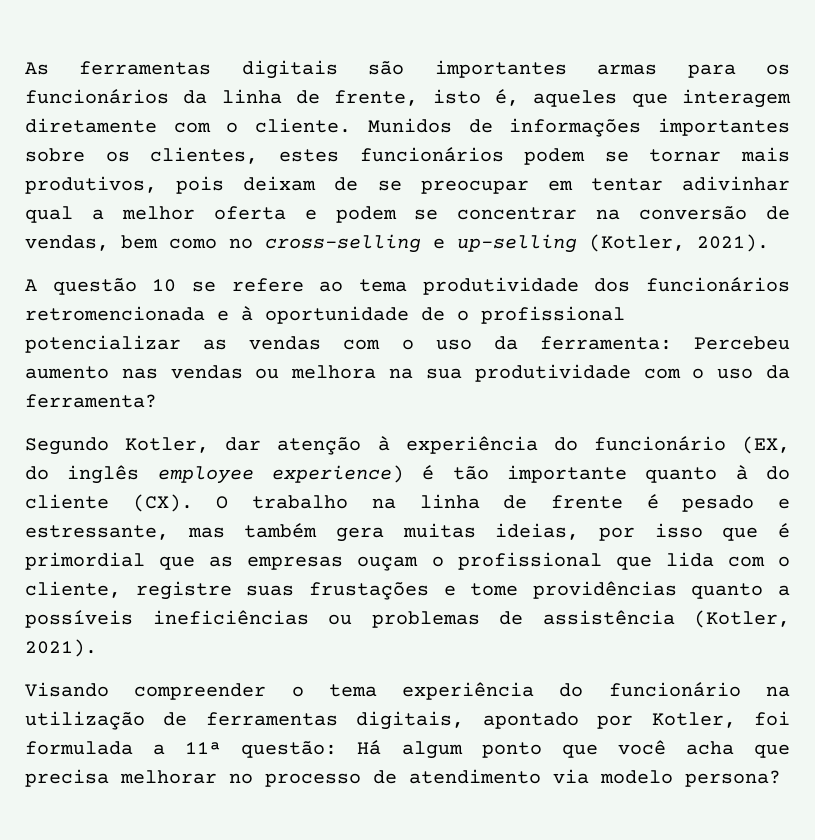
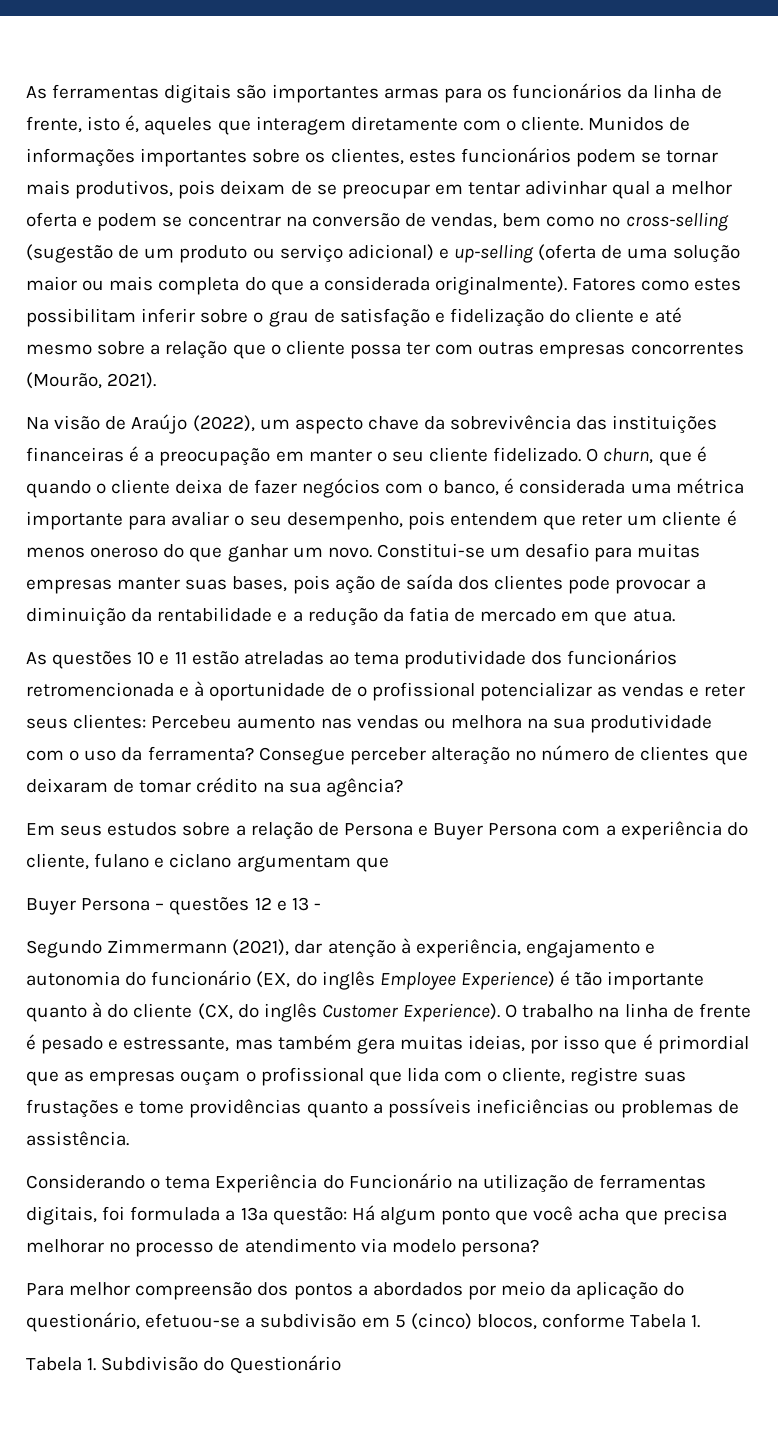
[433,234,769,253] [25,278,304,295] e up-selling (Kotler, 2021). // A questão 10 se refere -> [26,244,740,263] [26,276,742,295] [26,307,682,327] [26,340,744,359] [26,372,157,389] [26,414,718,434] [26,446,707,466] [26,478,744,498] [26,510,737,530] [26,543,701,562] [26,574,706,594] [26,607,675,626] [26,651,324,669] (sugestão de um produto ou serviço adicional) e up-selling (oferta de uma solução maior ou mais completa do que a considerada originalmente). Fatores como estes possibilitam inferir sobre o grau de satisfação e fidelização do cliente e até mesmo sobre a relação que o cliente possa ter com outras empresas concorrentes (Mourão, 2021). // Na visão de Araújo (2022), um aspecto chave da sobrevivência das instituições financeiras é a preocupação em manter o seu cliente fidelizado. O churn, que é quando o cliente deixa de fazer negócios com o banco, é considerada uma métrica importante para avaliar o seu desempenho, pois entendem que reter um cliente é menos oneroso do que ganhar um novo. Constitui-se um desafio para muitas empresas manter suas bases, pois ação de saída dos clientes pode provocar a diminuição da rentabilidade e a redução da fatia de mercado em que atua. // As questões 10 e 11 estão atreladas
[343,336,672,350] com o uso da ferramenta: -> [689,684,746,697] [26,714,147,729] e reter seus clientes:
(157, 401) none -> [258,745,748,765] [26,777,403,797] [26,821,748,840] [26,853,389,872] [26,897,321,915] Consegue perceber alteração no número de clientes que deixaram de tomar crédito na sua agência? // Em seus estudos sobre a relação de Persona e Buyer Persona com a experiência do cliente, fulano e ciclano argumentam que // Buyer Persona – questões 12 e 13 -
[125,437,210,453] Kotler, -> [107,939,290,956] Zimmermann (2021),
[405,436,538,454] experiência -> [415,939,656,958] [26,971,120,986] experiência, engajamento e autonomia
[157,465,404,484] employee experience) -> [379,971,555,990] Employee Experience)
[132,494,193,512] (CX). -> [197,1003,501,1022] (CX, do inglês Customer Experience).
[542,610,790,628] [25,639,97,657] [25,682,741,700] assistência (Kotler, 2021). // Visando compreender o tema experiência do funcionário -> [26,1131,129,1146] [26,1173,452,1193] assistência. // Considerando o tema Experiência do Funcionário
[482,712,736,729] apontado por Kotler, -> (97, 1215) none
[185,742,222,754] 11ª -> [240,1207,268,1221] 13ª
(781, 778) none -> [26,1281,685,1300] [26,1312,701,1332] [26,1355,341,1374] // Para melhor compreensão dos pontos a abordados por meio da aplicação do questionário, efetuou-se a subdivisão em 5 (cinco) blocos, conforme Tabela 1. // Tabela 1. Subdivisão do Questionário

